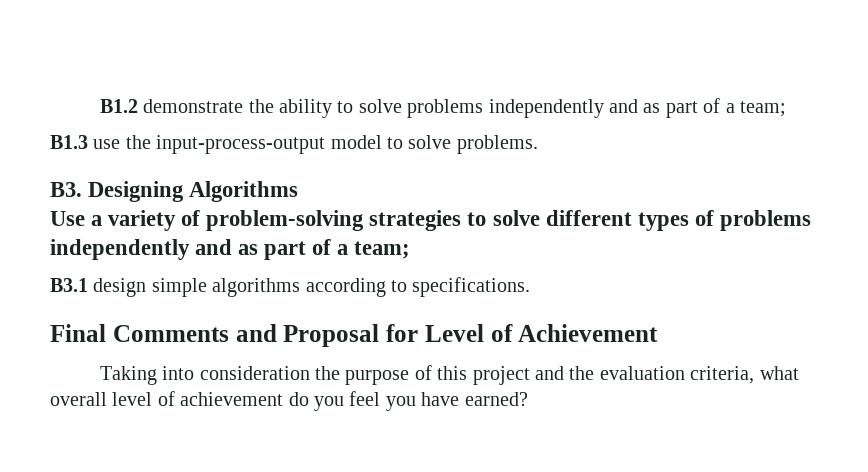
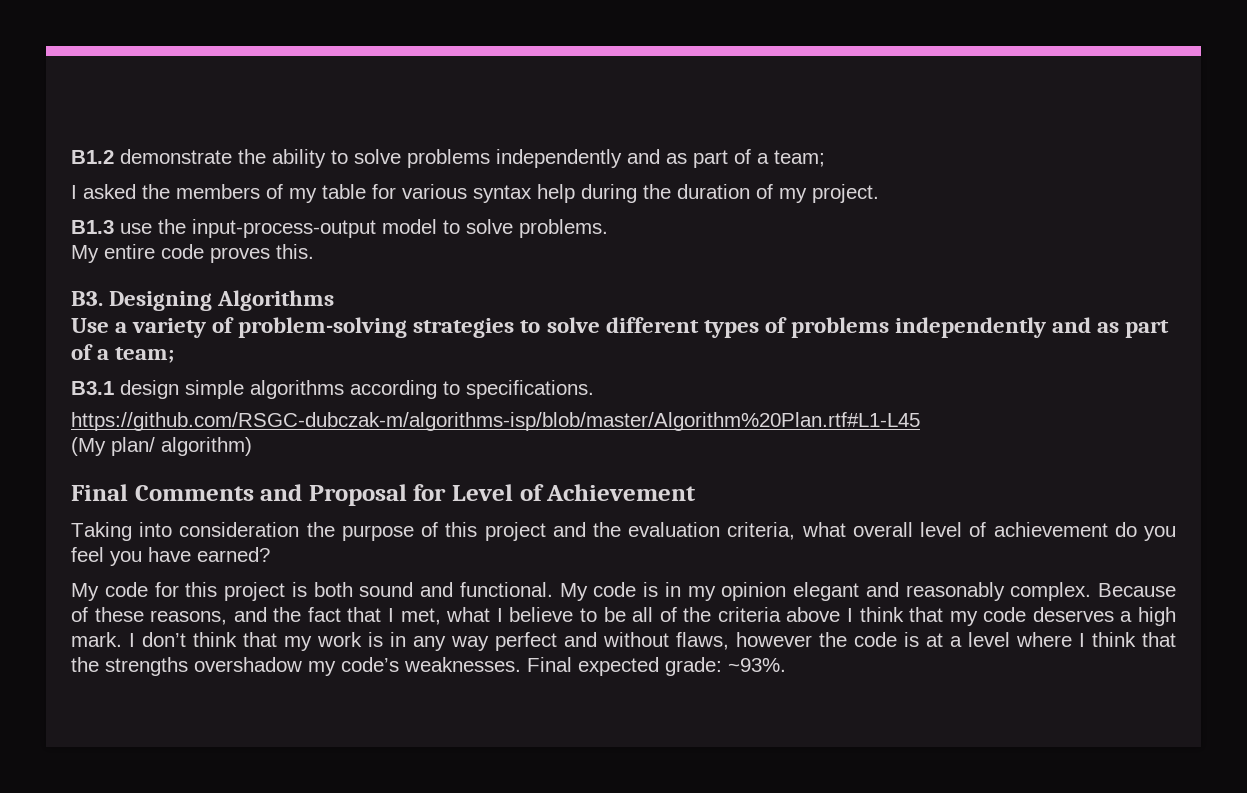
(786, 109) none -> [71,184,879,203] // I asked the members of my table for various syntax help during the duration of my project.
(538, 144) none -> [71,244,314,263] // My entire code proves this.
(531, 287) none -> [71,412,920,431] [71,437,252,456] // https://github.com/RSGC-dubczak-m/algorithms-isp/blob/master/Algorithm%20Plan.rtf#L1-L45 // (My plan/ algorithm)
(528, 399) none -> [71,582,1176,601] [71,607,1177,626] [71,632,1176,651] [71,657,786,676] // My code for this project is both sound and functional. My code is in my opinion elegant and reasonably complex. Because of these reasons, and the fact that I met, what I believe to be all of the criteria above I think that my code deserves a high mark. I don’t think that my work is in any way perfect and without flaws, however the code is at a level where I think that the strengths overshadow my code’s weaknesses. Final expected grade: ~93%.

